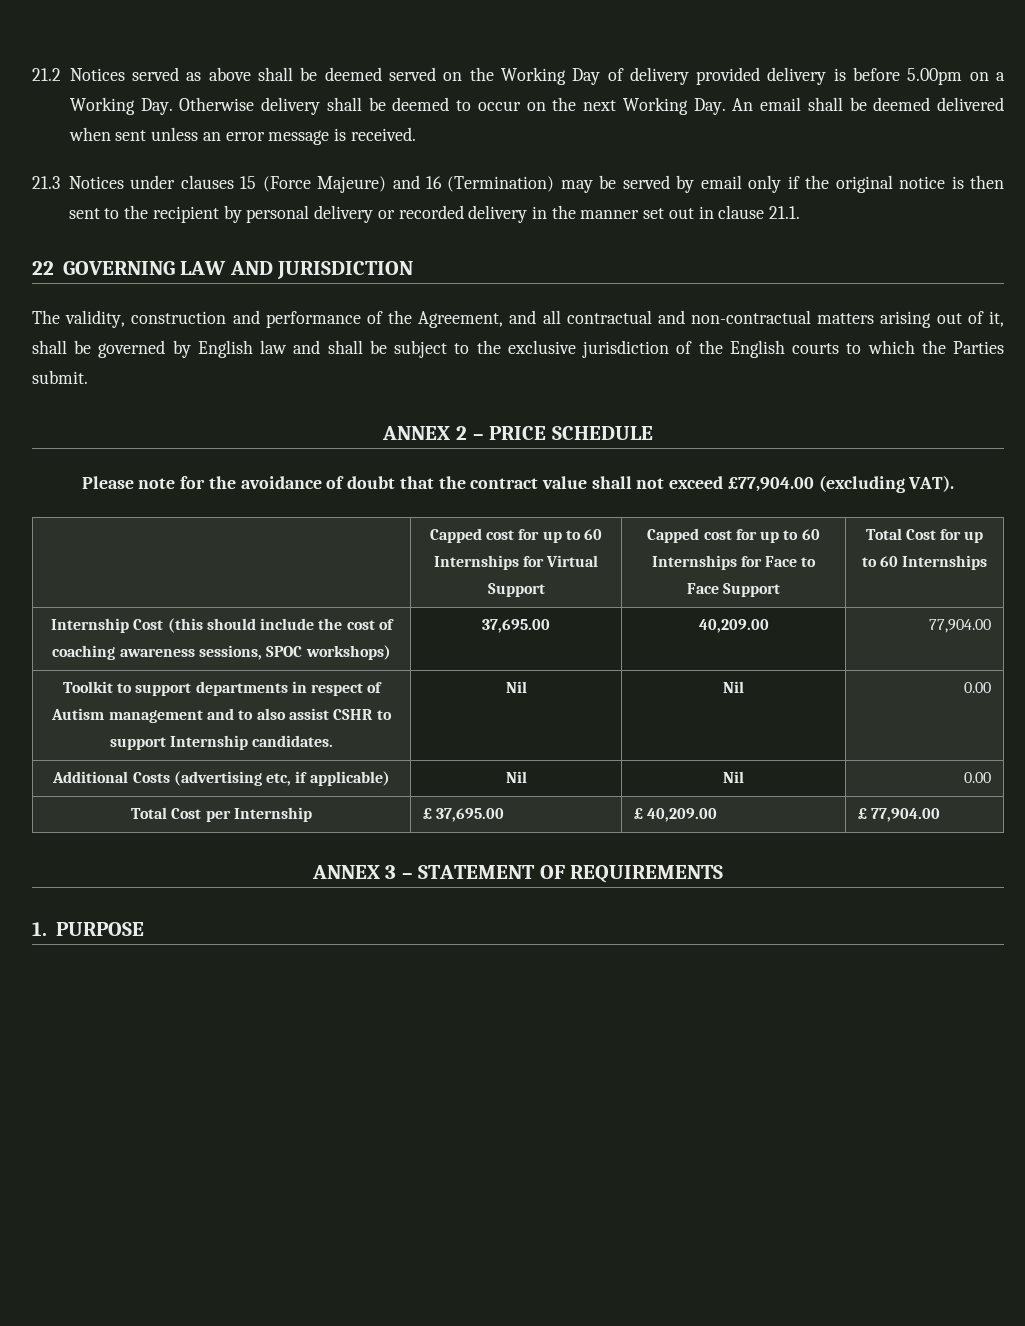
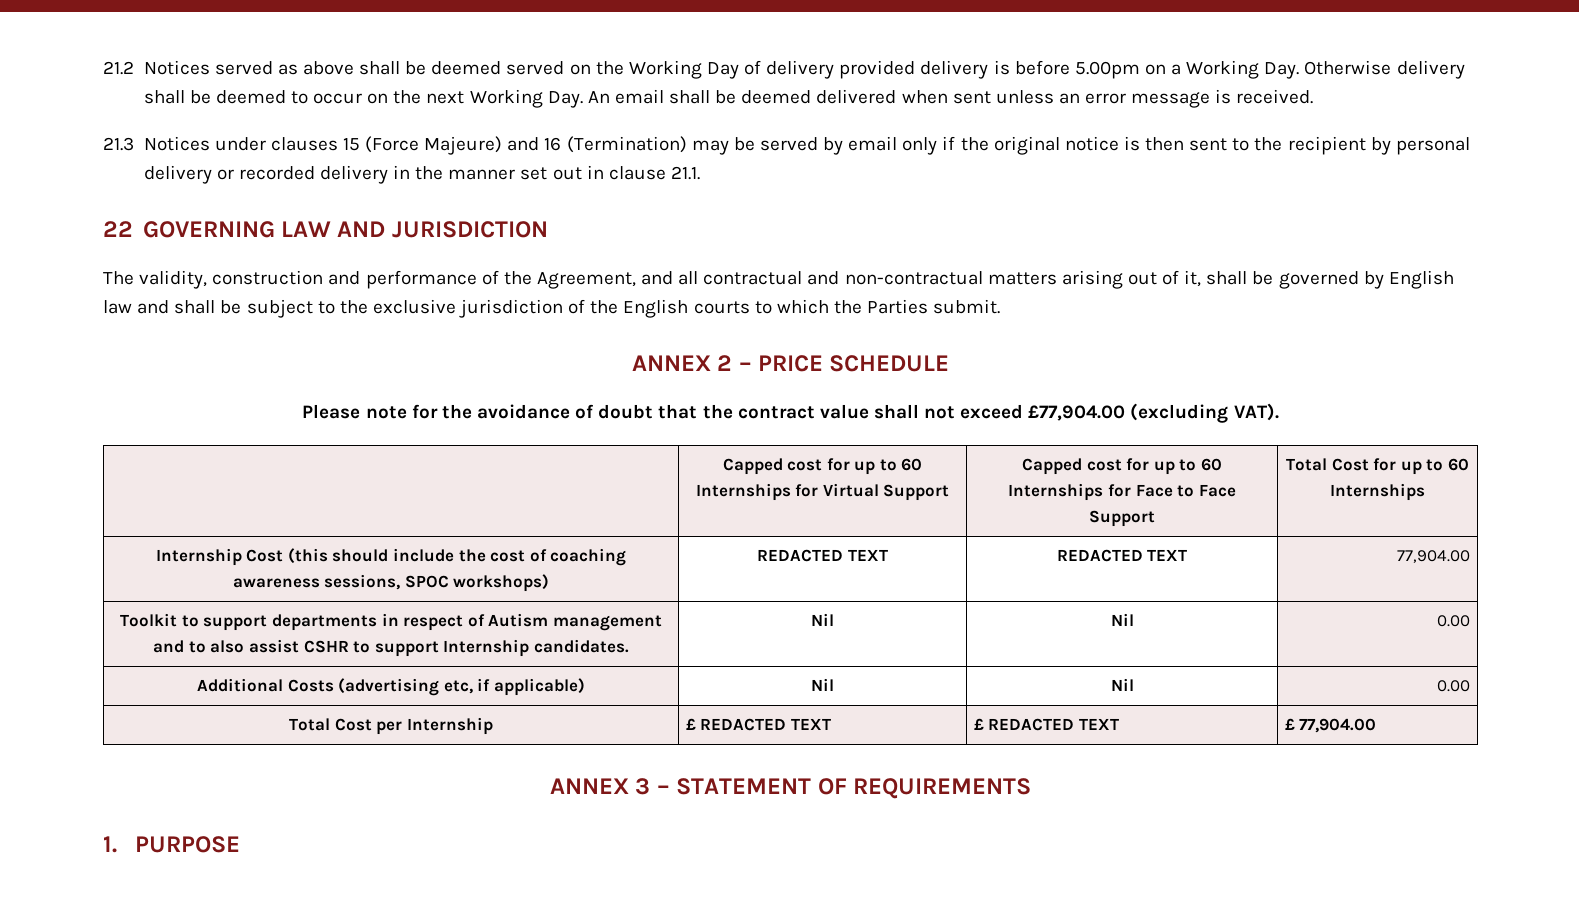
[482,619,550,633] [698,619,769,633] 37,695.00 | 40,209.00 -> [757,549,888,562] [1056,549,1188,562] REDACTED TEXT | REDACTED TEXT
[436,808,505,822] [633,808,718,822] 37,695.00 | £ 40,209.00 -> [700,718,831,731] [973,718,1119,731] REDACTED TEXT | £ REDACTED TEXT

